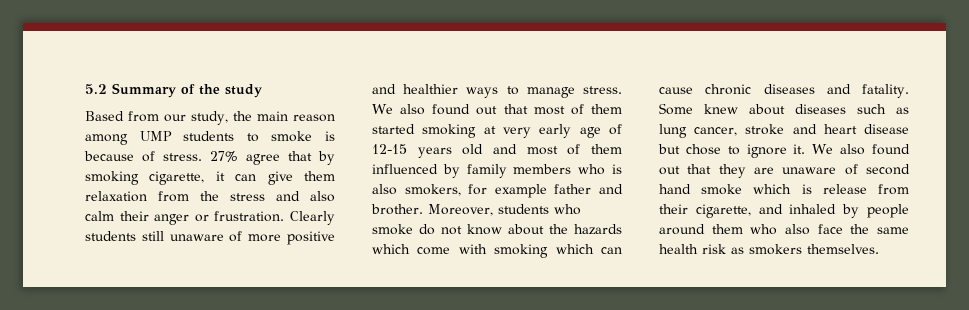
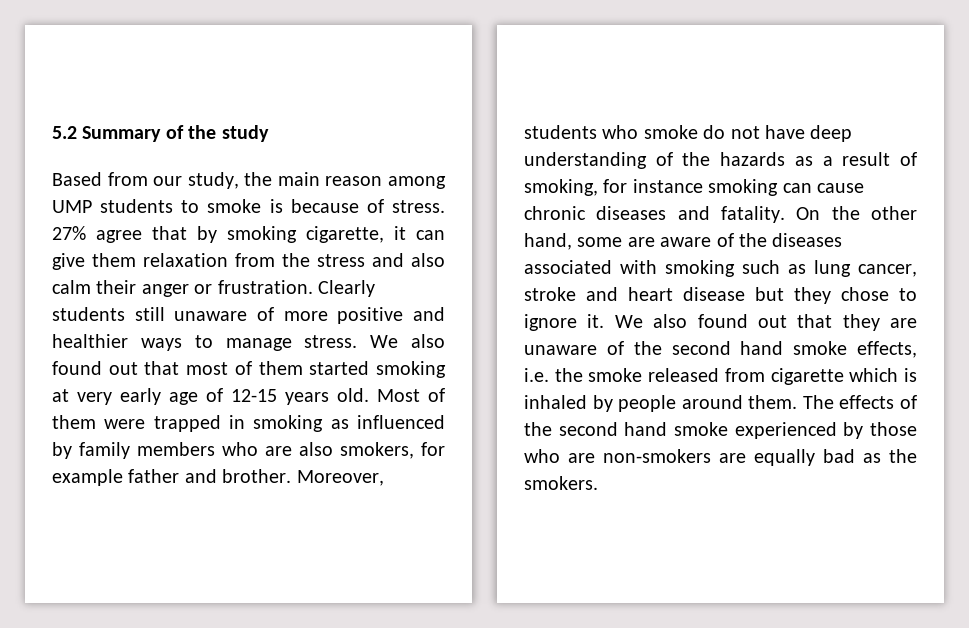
[462,144,622,155] old and most of them -> [337,388,445,402] [52,415,349,432] old. Most of them were trapped in smoking as
[612,164,622,174] is -> [265,446,292,456] are
[467,224,622,235] [372,244,594,258] know about the hazards which come with smoking which -> [765,125,853,142] [524,152,917,169] [524,179,779,196] have deep understanding of the hazards as a result of smoking, for instance smoking
[659,103,846,115] Some knew about diseases -> [796,206,917,220] [524,233,843,250] [524,260,735,277] On the other hand, some are aware of the diseases associated with smoking
(680, 149) none -> [794,287,831,304] they
[866,164,910,175] [659,184,909,195] [659,204,909,218] [659,224,909,235] [659,244,879,255] second hand smoke which is release from their cigarette, and inhaled by people around them who also face the same health risk as smokers themselves. -> [633,341,917,358] [524,368,917,385] [524,395,917,412] [524,422,917,439] [524,449,917,466] [524,476,598,490] the second hand smoke effects, i.e. the smoke released from cigarette which is inhaled by people around them. The effects of the second hand smoke experienced by those who are non-smokers are equally bad as the smokers.

